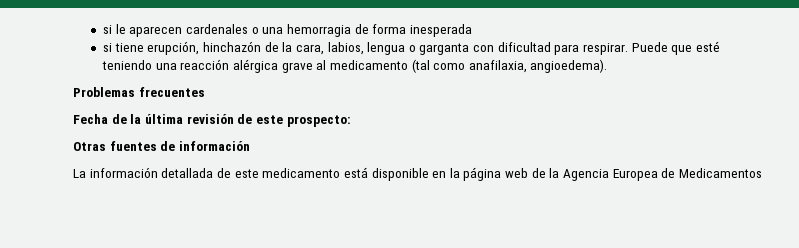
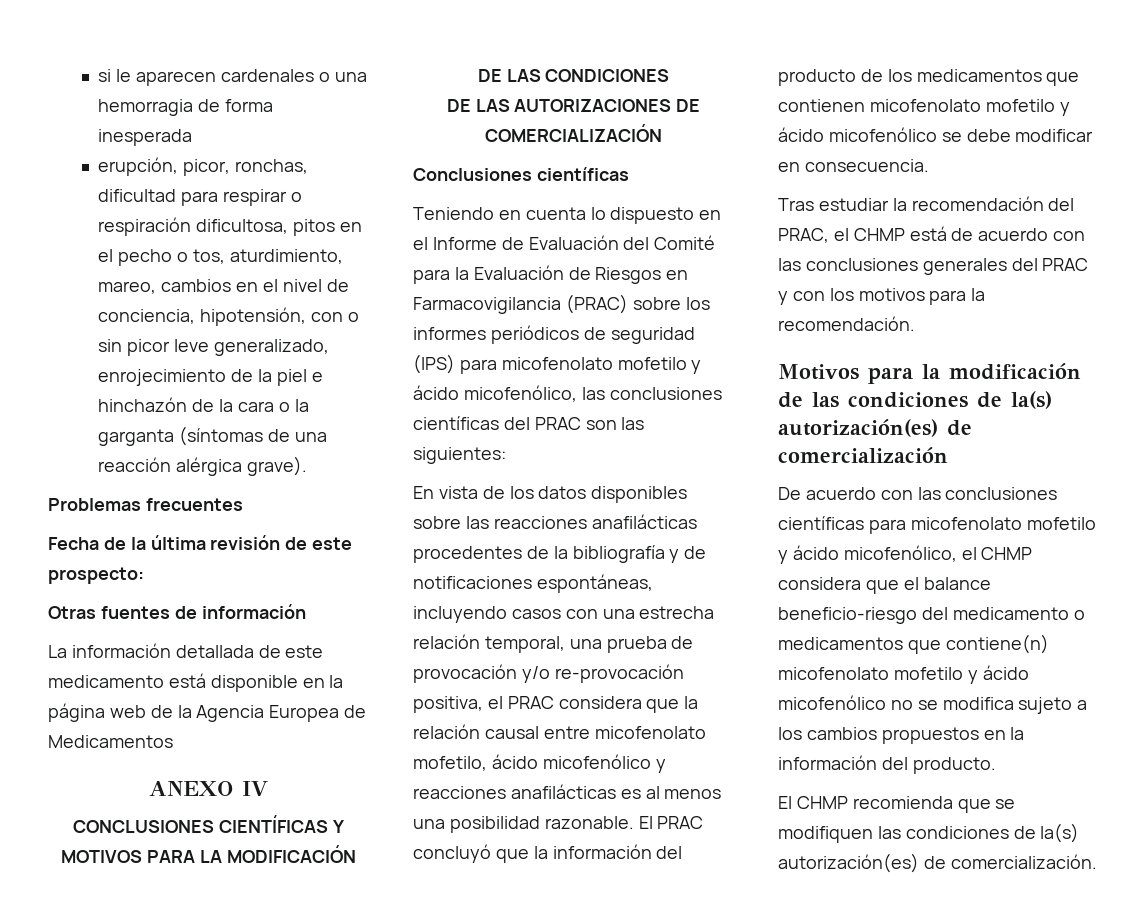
[102,41,720,55] [101,59,608,73] si tiene erupción, hinchazón de la cara, labios, lengua o garganta con dificultad para respirar. Puede que esté teniendo una reacción alérgica grave al medicamento (tal como anafilaxia, angioedema). -> [98,157,309,176] [98,189,302,206] [98,217,362,236] [98,249,343,266] [98,279,349,294] [98,307,359,326] [98,339,329,356] [98,369,323,386] [98,397,309,412] [98,426,327,446] [98,456,308,476] erupción, picor, ronchas, dificultad para respirar o respiración dificultosa, pitos en el pecho o tos, aturdimiento, mareo, cambios en el nivel de conciencia, hipotensión, con o sin picor leve generalizado, enrojecimiento de la piel e hinchazón de la cara o la garganta (síntomas de una reacción alérgica grave).
(762, 173) none -> [149,781,268,796] [73,815,344,833] [61,845,356,863] [477,69,670,82] [446,99,701,112] [485,124,662,142] [413,167,629,181] [413,207,722,224] [413,235,716,250] [413,265,689,284] [413,294,710,314] [413,325,695,344] [413,354,702,374] [413,385,722,402] [413,416,645,430] [413,447,506,464] [413,486,688,503] [413,514,697,529] [413,545,707,563] [413,574,653,593] [413,606,715,623] [413,634,694,653] [413,664,684,683] [413,696,699,713] [413,724,706,739] [413,754,666,773] [413,784,722,799] [413,816,704,833] [413,844,683,863] [778,69,1080,86] [778,99,1070,116] [778,127,1094,142] [778,159,929,172] [778,196,1075,211] [778,226,1086,243] [778,258,1089,275] [778,288,986,305] [778,316,915,331] [778,363,1081,384] [778,391,1052,409] [778,419,972,437] [778,447,948,463] [778,487,1058,500] [778,516,1096,534] [778,545,1033,564] [778,577,991,594] [778,607,1085,624] [778,634,1049,654] [778,665,1029,684] [778,695,1088,714] [778,727,1025,744] [778,755,996,774] [778,796,1016,813] [778,823,1080,843] [778,853,1097,873] // ANEXO IV // CONCLUSIONES CIENTÍFICAS Y MOTIVOS PARA LA MODIFICACIÓN DE LAS CONDICIONES // DE LAS AUTORIZACIONES DE COMERCIALIZACIÓN // Conclusiones científicas // Teniendo en cuenta lo dispuesto en el Informe de Evaluación del Comité para la Evaluación de Riesgos en Farmacovigilancia (PRAC) sobre los informes periódicos de seguridad (IPS) para micofenolato mofetilo y ácido micofenólico, las conclusiones científicas del PRAC son las siguientes: // En vista de los datos disponibles sobre las reacciones anafilácticas procedentes de la bibliografía y de notificaciones espontáneas, incluyendo casos con una estrecha relación temporal, una prueba de provocación y/o re-provocación positiva, el PRAC considera que la relación causal entre micofenolato mofetilo, ácido micofenólico y reacciones anafilácticas es al menos una posibilidad razonable. El PRAC concluyó que la información del producto de los medicamentos que contienen micofenolato mofetilo y ácido micofenólico se debe modificar en consecuencia. // Tras estudiar la recomendación del PRAC, el CHMP está de acuerdo con las conclusiones generales del PRAC y con los motivos para la recomendación. // Motivos para la modificación de las condiciones de la(s) autorización(es) de comercialización // De acuerdo con las conclusiones científicas para micofenolato mofetilo y ácido micofenólico, el CHMP considera que el balance beneficio-riesgo del medicamento o medicamentos que contiene(n) micofenolato mofetilo y ácido micofenólico no se modifica sujeto a los cambios propuestos en la información del producto. // El CHMP recomienda que se modifiquen las condiciones de la(s) autorización(es) de comercialización.

